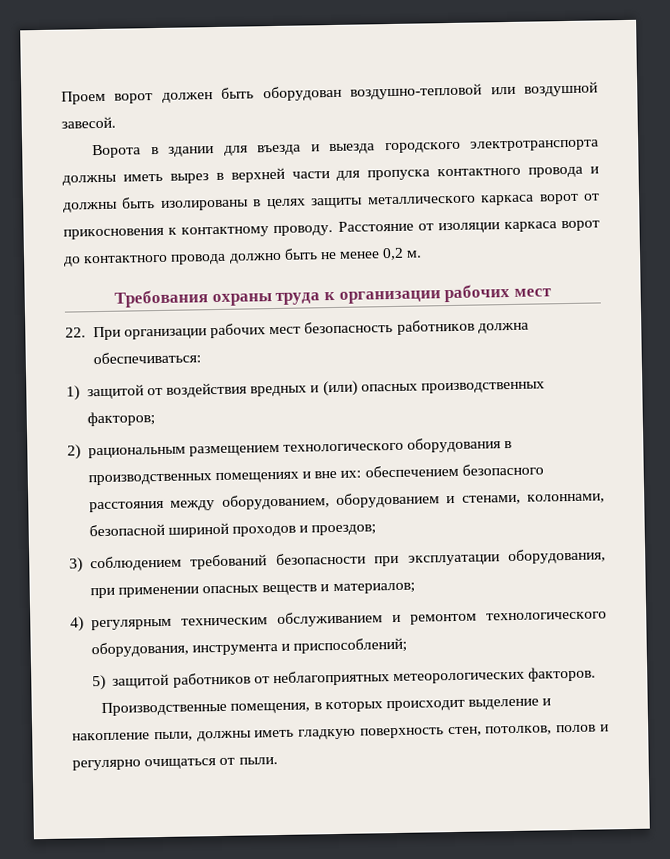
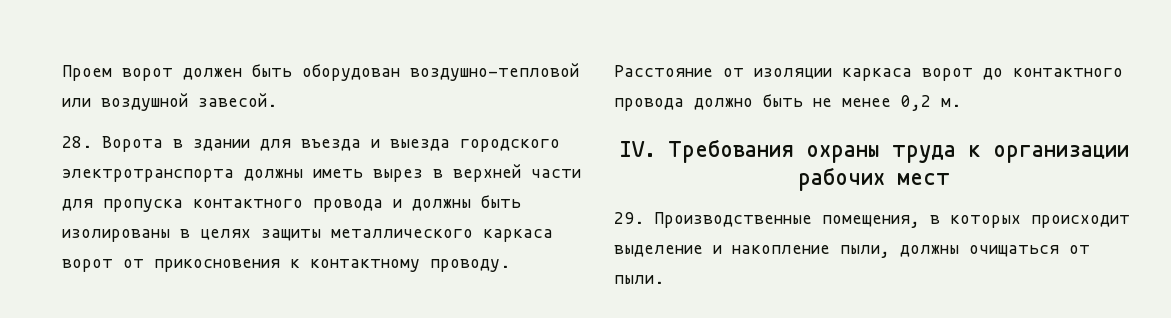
(116, 122) none -> [62,136,92,148] 28.
(423, 254) none -> [619,141,656,157] IV.
[65,319,529,341] [92,351,201,365] [66,380,546,401] [86,411,155,427] [67,437,513,460] [87,463,544,486] [88,492,605,513] [88,522,377,538] [69,548,606,573] [89,582,415,599] [70,611,607,632] [90,637,408,658] [91,666,597,691] 22. При организации рабочих мест безопасность работников должна обеспечиваться: // 1) защитой от воздействия вредных и (или) опасных производственных факторов; // 2) рациональным размещением технологического оборудования в производственных помещениях и вне их: обеспечением безопасного расстояния между оборудованием, оборудованием и стенами, колоннами, безопасной шириной проходов и проездов; // 3) соблюдением требований безопасности при эксплуатации оборудования, при применении опасных веществ и материалов; // 4) регулярным техническим обслуживанием и ремонтом технологического оборудования, инструмента и приспособлений; // 5) защитой работников от неблагоприятных метеорологических факторов. // -> [614,212,644,224] 29.
[254,724,609,740] [72,759,141,771] иметь гладкую поверхность стен, потолков, полов и регулярно -> (959, 251) none

